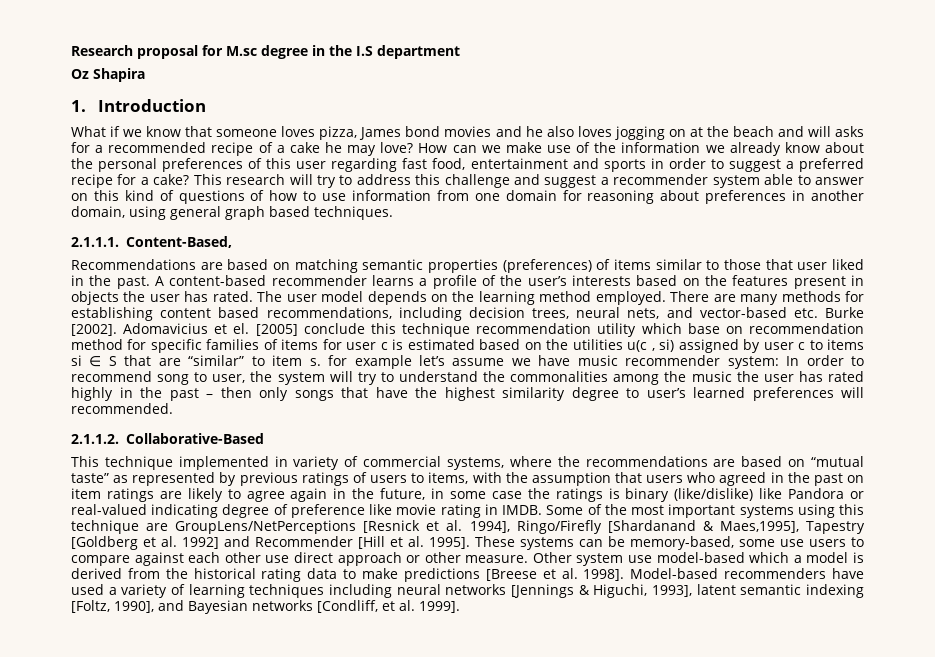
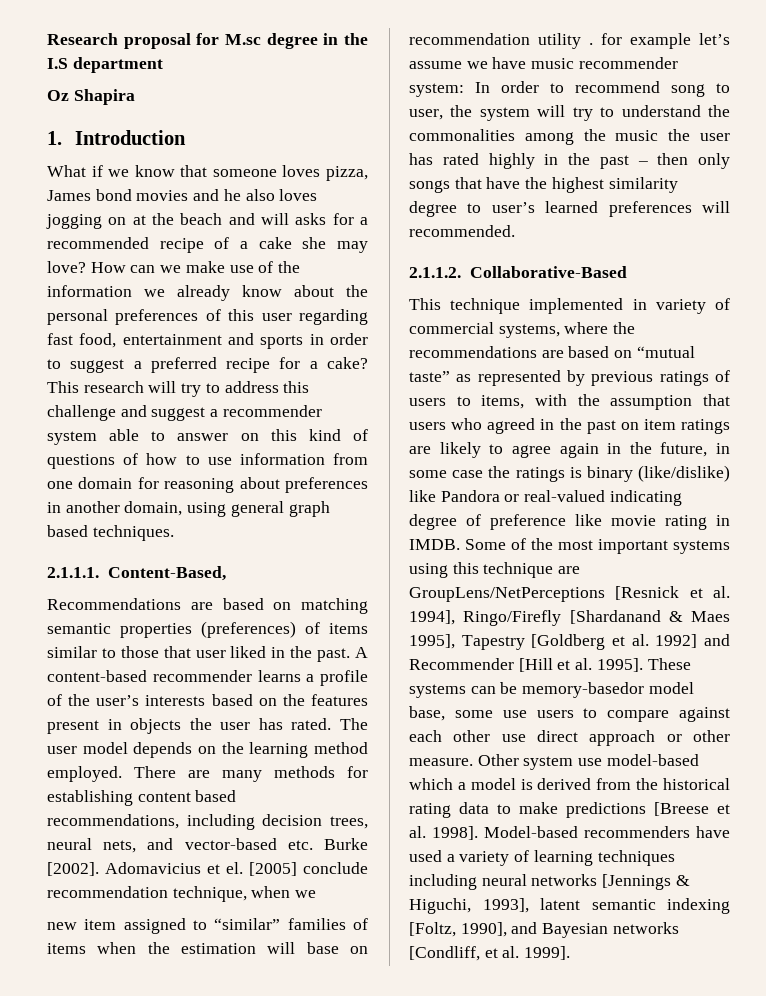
[325,142,342,153] he -> [302,237,327,249] she
[370,323,865,337] [71,339,864,353] [71,355,321,367] this technique recommendation utility which base on recommendation method for specific families of items for user c is estimated based on the utilities u(c , si) assigned by user c to items si ∈ S that are “similar” to item s. -> [47,886,317,902] [47,918,368,934] [47,942,368,954] [409,33,593,49] recommendation technique, when we // new item assigned to “similar” families of items when the estimation will base on recommendation utility .
[719,521,799,533] Maes,1995], -> [691,611,730,622] [409,634,455,649] Maes 1995],
[630,536,734,550] memory-based, -> [522,682,694,698] [409,706,445,721] memory-basedor model base,

